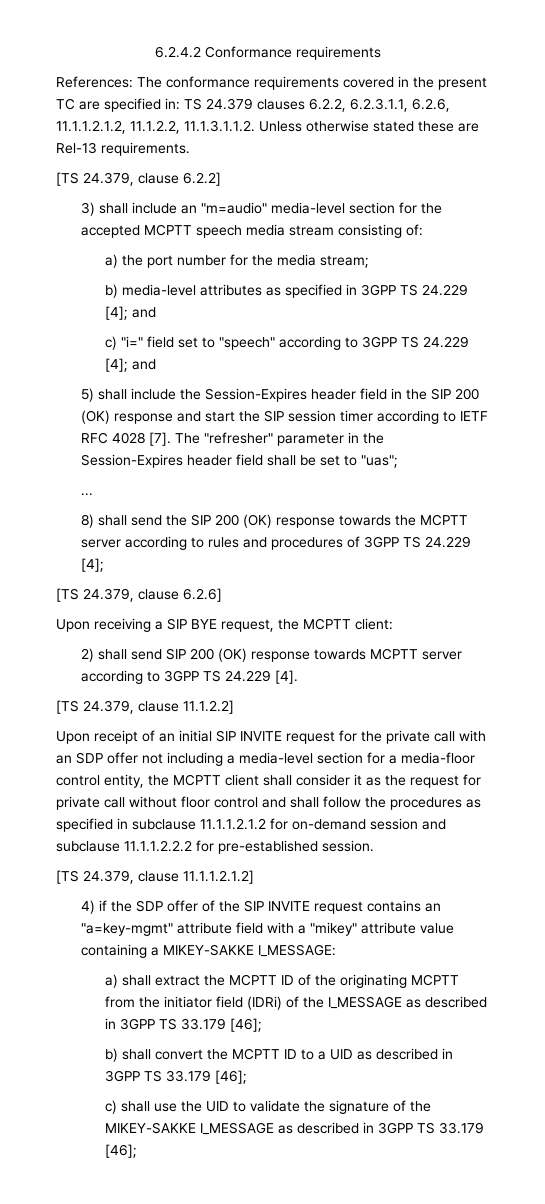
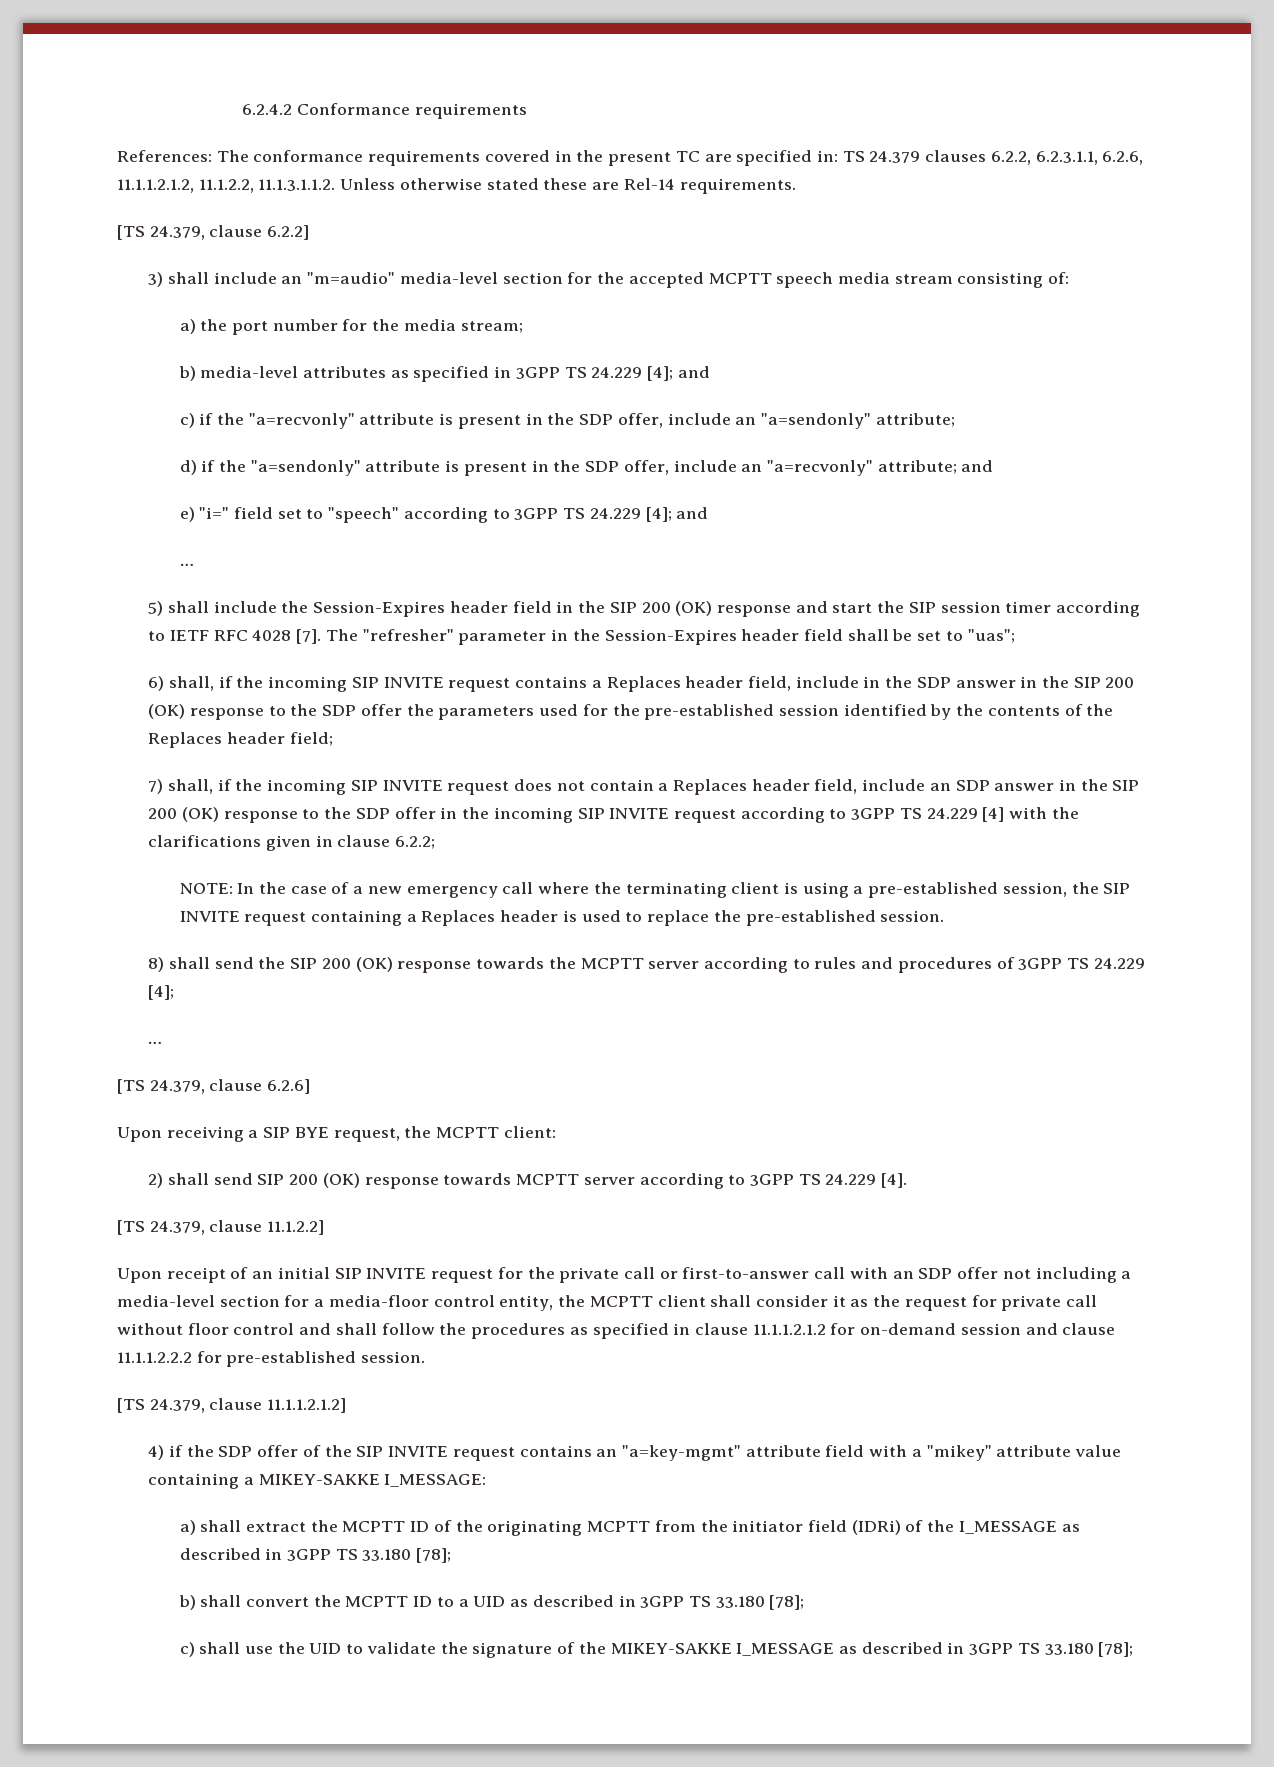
[56,142,97,154] Rel-13 -> [623,178,675,190] Rel-14
(118, 343) none -> [199,413,955,429] [179,460,994,476] [179,507,195,522] if the "a=recvonly" attribute is present in the SDP offer, include an "a=sendonly" attribute; // d) if the "a=sendonly" attribute is present in the SDP offer, include an "a=recvonly" attribute; and // e)
(157, 364) none -> [179,563,194,566] // …
[80,493,93,496] ... -> [148,676,1135,692] [148,704,1114,720] [148,732,333,748] [148,779,1140,795] [148,807,1079,823] [148,835,436,851] [179,882,1131,898] [179,910,945,926] 6) shall, if the incoming SIP INVITE request contains a Replaces header field, include in the SDP answer in the SIP 200 (OK) response to the SDP offer the parameters used for the pre-established session identified by the contents of the Replaces header field; // 7) shall, if the incoming SIP INVITE request does not contain a Replaces header field, include an SDP answer in the SIP 200 (OK) response to the SDP offer in the incoming SIP INVITE request according to 3GPP TS 24.229 [4] with the clarifications given in clause 6.2.2; // NOTE: In the case of a new emergency call where the terminating client is using a pre-established session, the SIP INVITE request containing a Replaces header is used to replace the pre-established session.
(104, 565) none -> [148,1041,163,1044] // …
(455, 736) none -> [659,1267,846,1279] or first-to-answer call
[132,819,196,830] subclause -> [694,1323,748,1335] clause
[56,841,120,852] subclause -> [1062,1323,1116,1335] clause
[181,1018,263,1032] 33.179 [46]; -> [362,1548,452,1563] 33.180 [78];
[166,1070,248,1084] 33.179 [46]; -> [715,1595,805,1610] 33.180 [78];
[439,1122,485,1134] [105,1144,138,1158] 33.179 [46]; -> [1044,1642,1134,1657] 33.180 [78];

